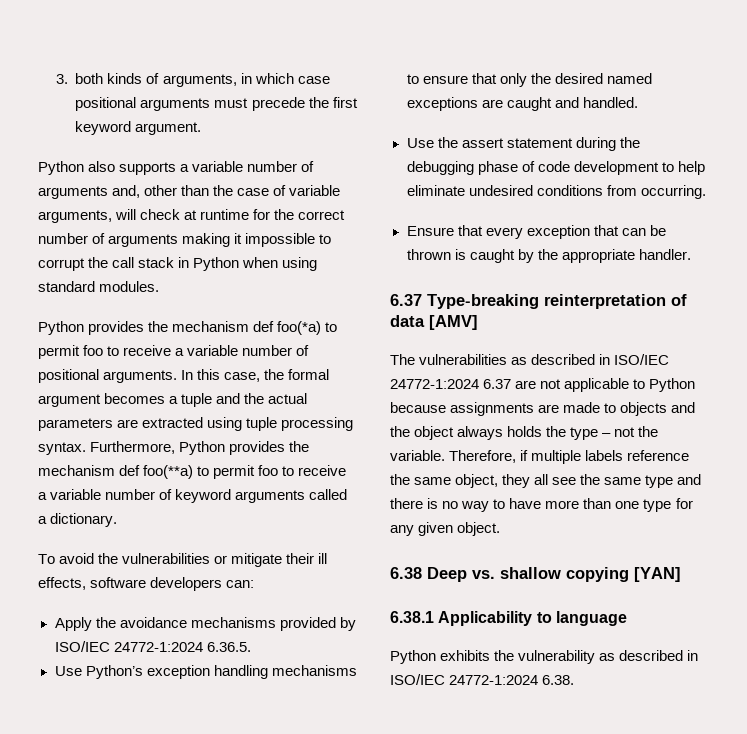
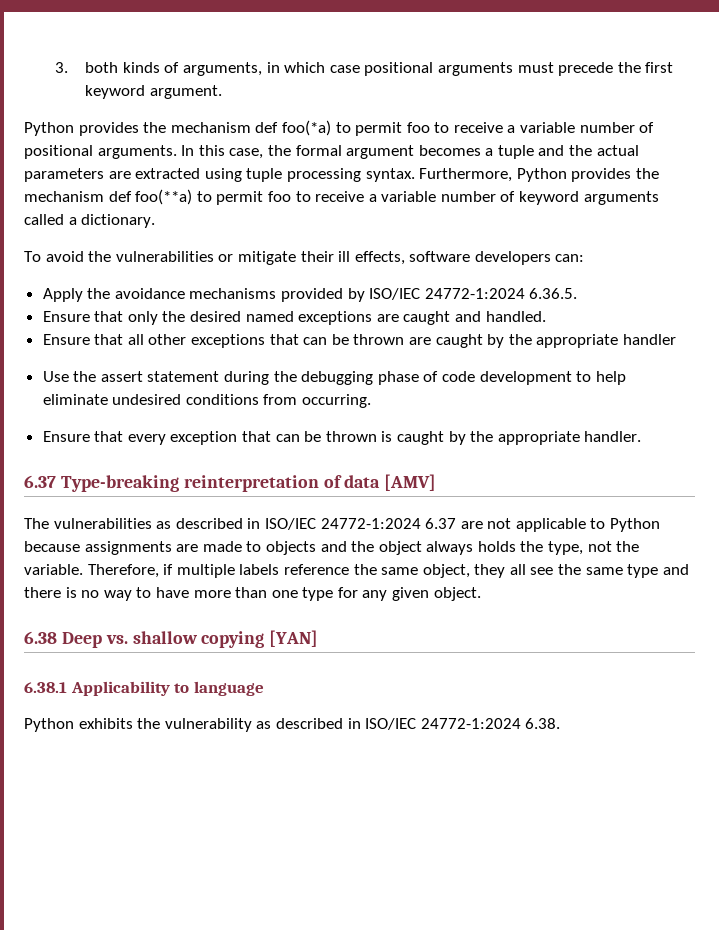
[38,161,315,175] [38,185,341,199] [38,209,346,223] [38,233,332,247] [38,257,318,271] [38,281,160,292] // Python also supports a variable number of arguments and, other than the case of variable arguments, will check at runtime for the correct number of arguments making it impossible to corrupt the call stack in Python when using standard modules. -> (222, 92) none
[54,665,357,679] [406,74,468,84] Use Python’s exception handling mechanisms to ensure -> [42,311,90,322] Ensure
(638, 102) none -> [42,334,676,348] // Ensure that all other exceptions that can be thrown are caught by the appropriate handler
[570,427,612,440] type – -> [548,541,584,555] type,

